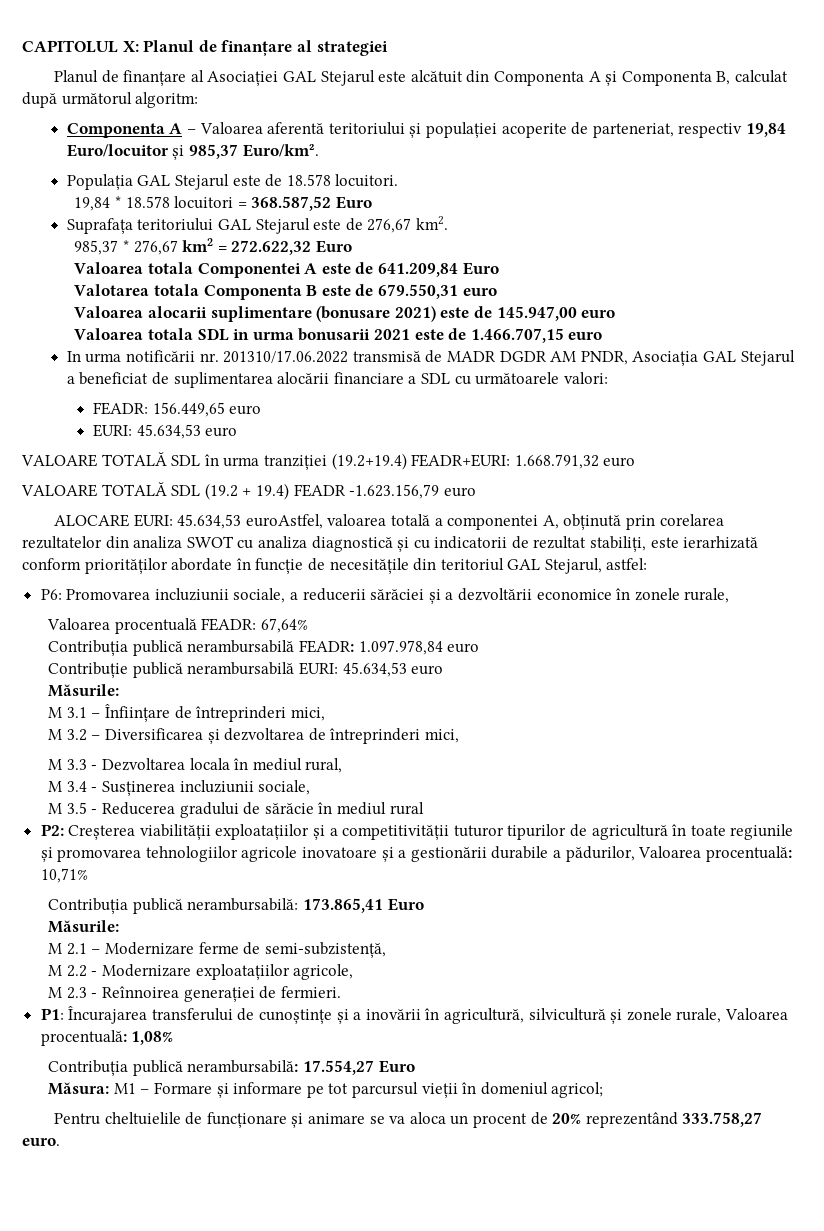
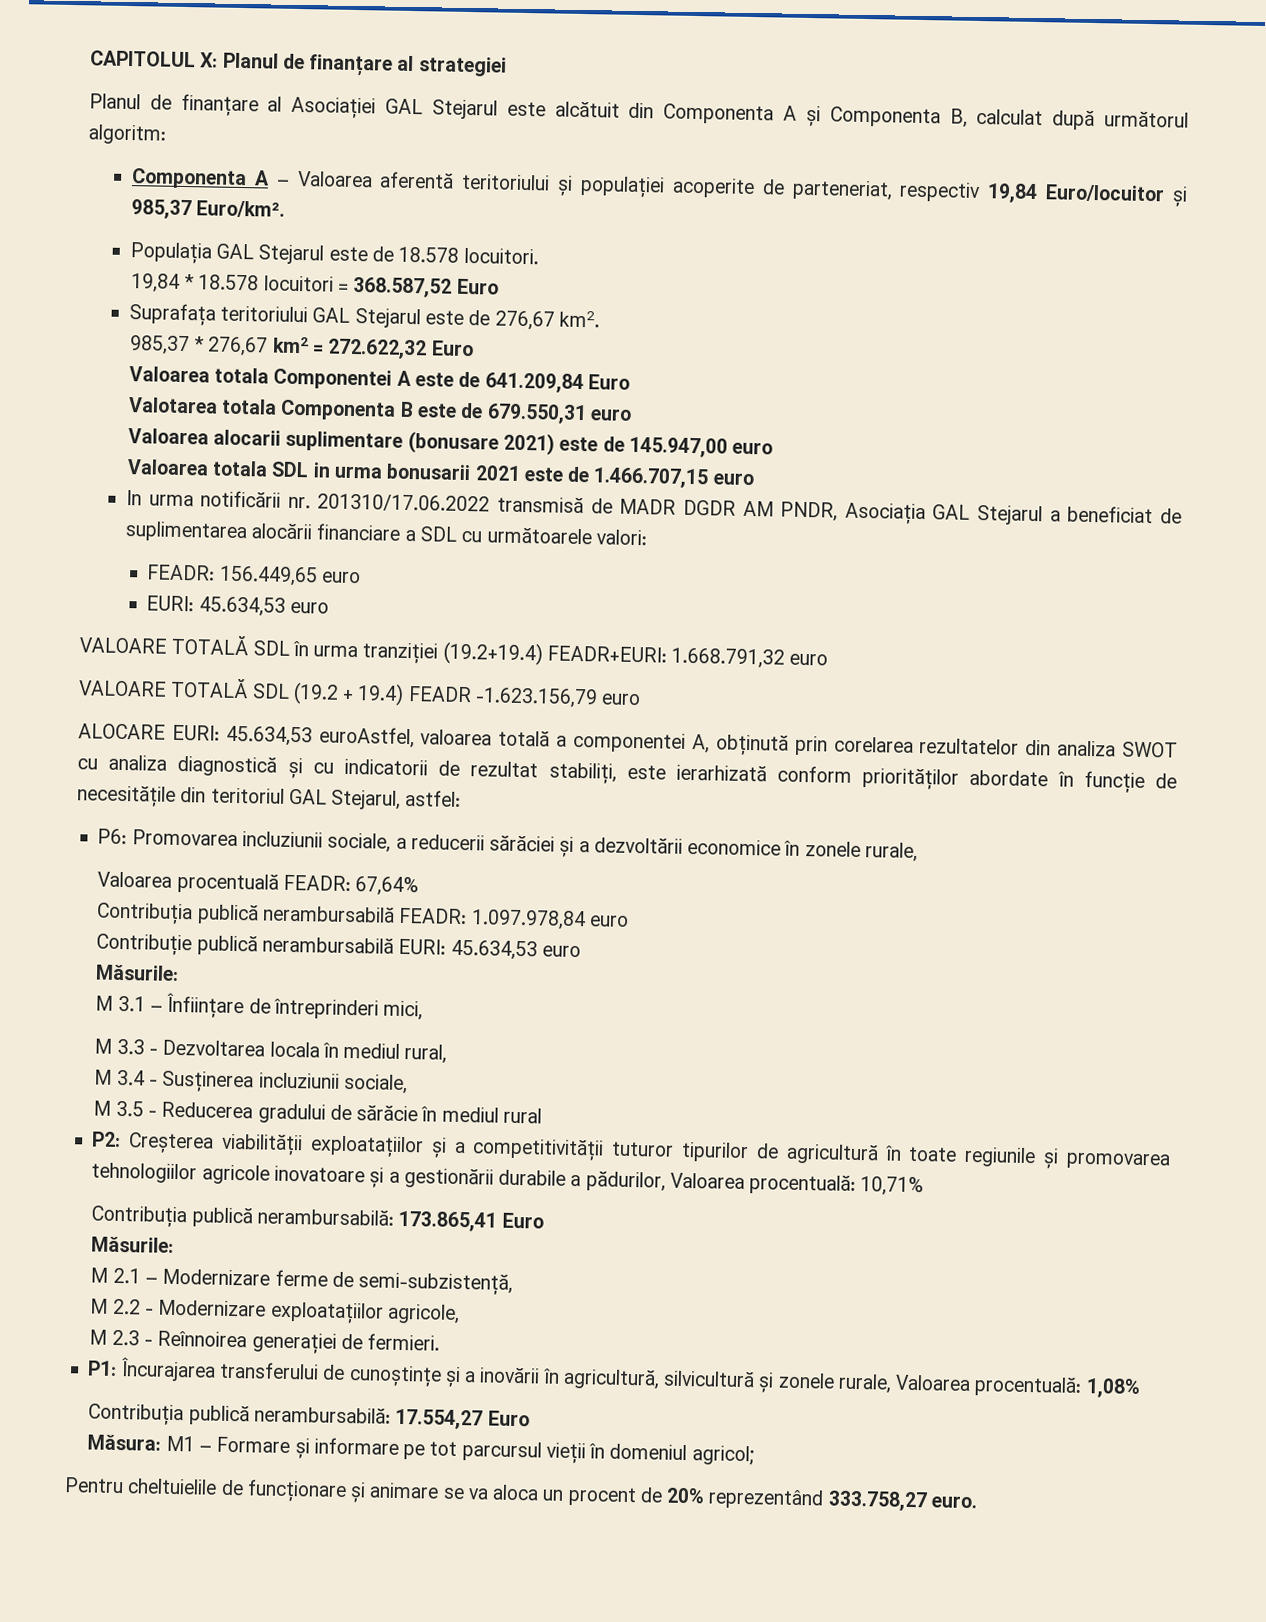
[48,728,459,744] // M 3.2 – Diversificarea și dezvoltarea de întreprinderi mici, -> (424, 1010) none

